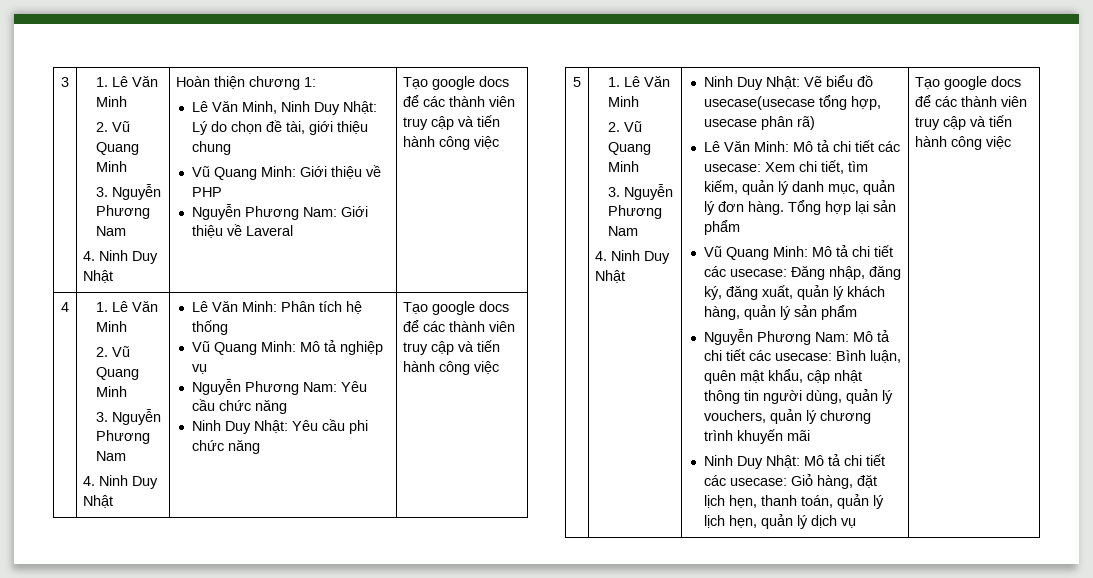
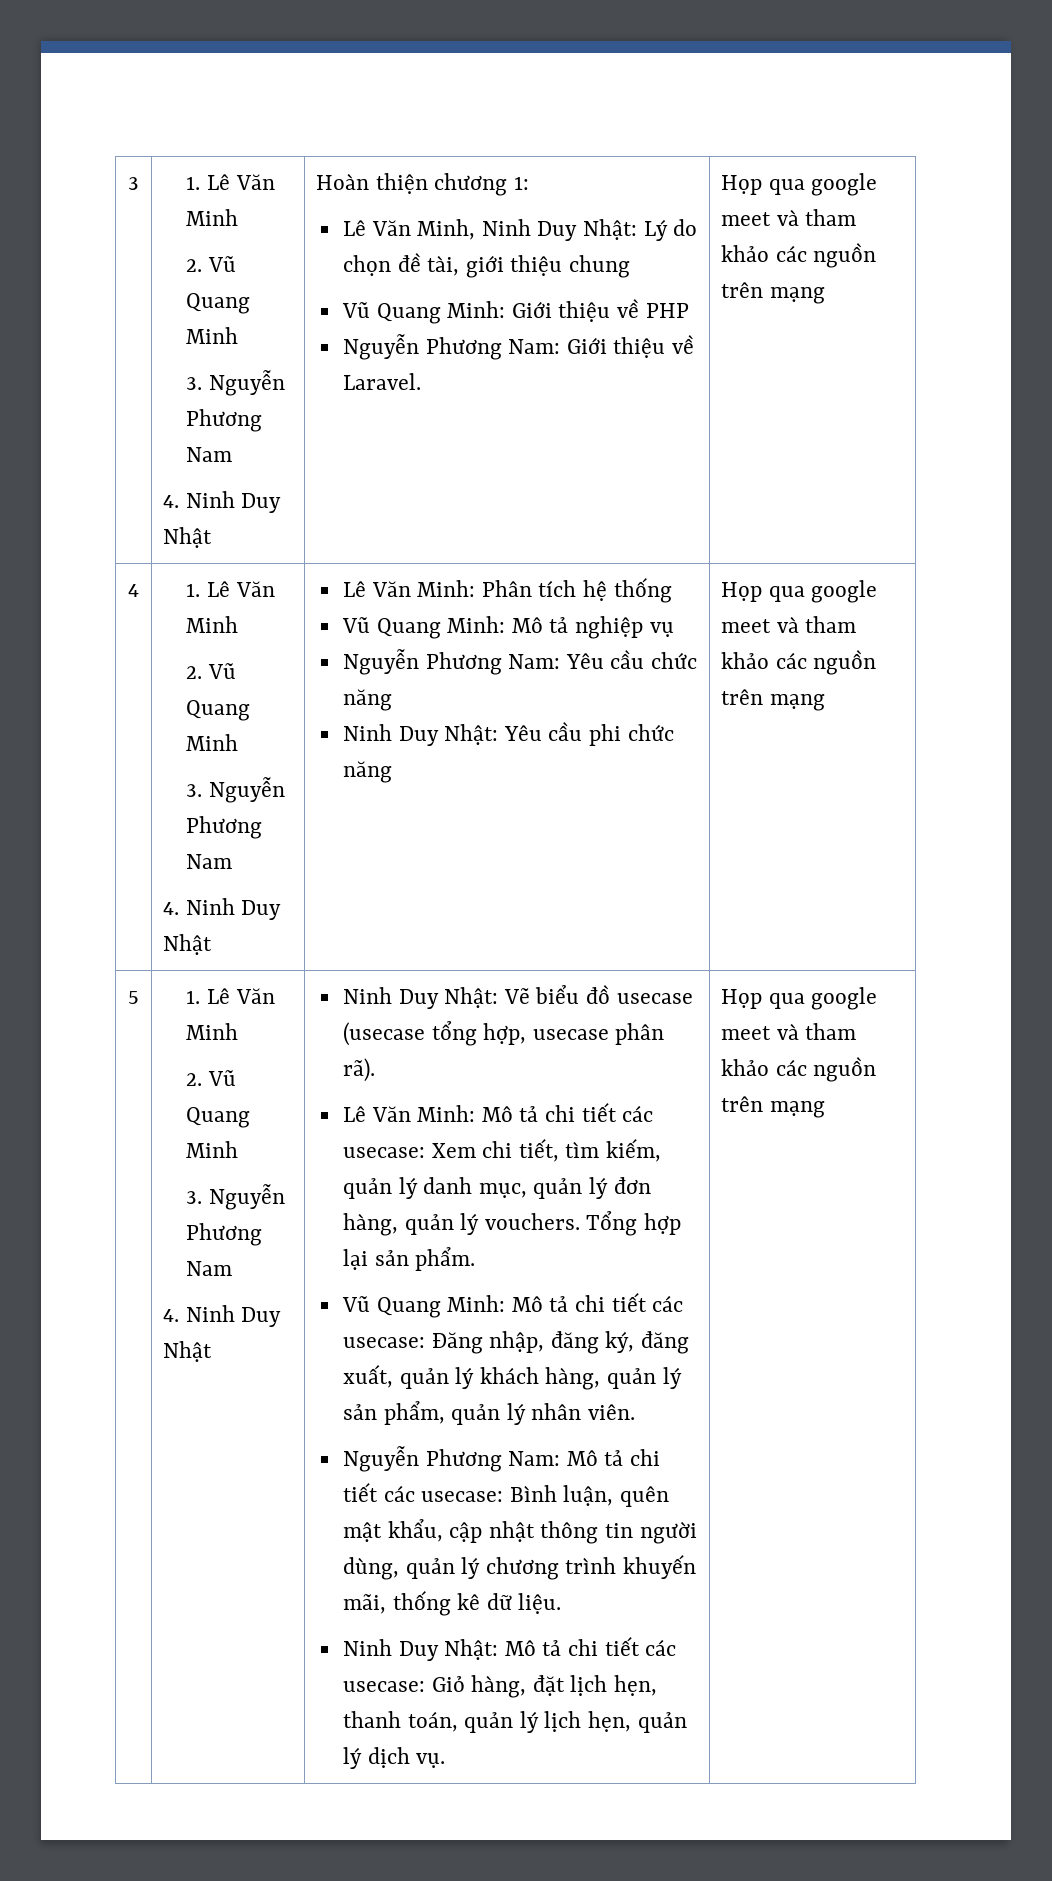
[246,225,294,236] [403,76,510,90] [403,95,516,107] [403,115,501,130] [403,136,500,150] Laveral | Tạo google docs để các thành viên truy cập và tiến hành công việc -> [342,373,421,390] [720,173,878,196] [720,209,857,226] [720,243,877,268] [720,282,825,304] Laravel. | Họp qua google meet và tham khảo các nguồn trên mạng
[403,301,510,315] [403,320,516,332] [403,340,501,355] [403,361,500,375] Tạo google docs để các thành viên truy cập và tiến hành công việc -> [720,580,878,603] [720,616,857,633] [720,650,877,675] [720,689,825,711] Họp qua google meet và tham khảo các nguồn trên mạng
[704,96,816,110] usecase(usecase -> [616,993,693,1004] [342,1022,425,1046] usecase (usecase
[797,116,816,130] rã) -> [342,1058,375,1082] rã).
[748,201,785,215] hàng. -> [342,1213,580,1236] hàng, quản lý vouchers.
[704,220,741,235] phẩm -> [415,1247,476,1271] phẩm.
[821,305,858,320] phẩm -> [383,1401,635,1425] phẩm, quản lý nhân viên.
[704,409,872,424] [704,429,811,444] vouchers, quản lý chương trình khuyến mãi -> [485,1555,696,1580] [342,1591,562,1616] chương trình khuyến mãi, thống kê dữ liệu.
[841,518,857,528] [915,76,1022,90] [915,95,1028,107] [915,115,1013,130] [915,136,1012,150] vụ | Tạo google docs để các thành viên truy cập và tiến hành công việc -> [416,1753,446,1768] [720,987,878,1010] [720,1023,857,1040] [720,1057,877,1082] [720,1096,825,1118] vụ. | Họp qua google meet và tham khảo các nguồn trên mạng

